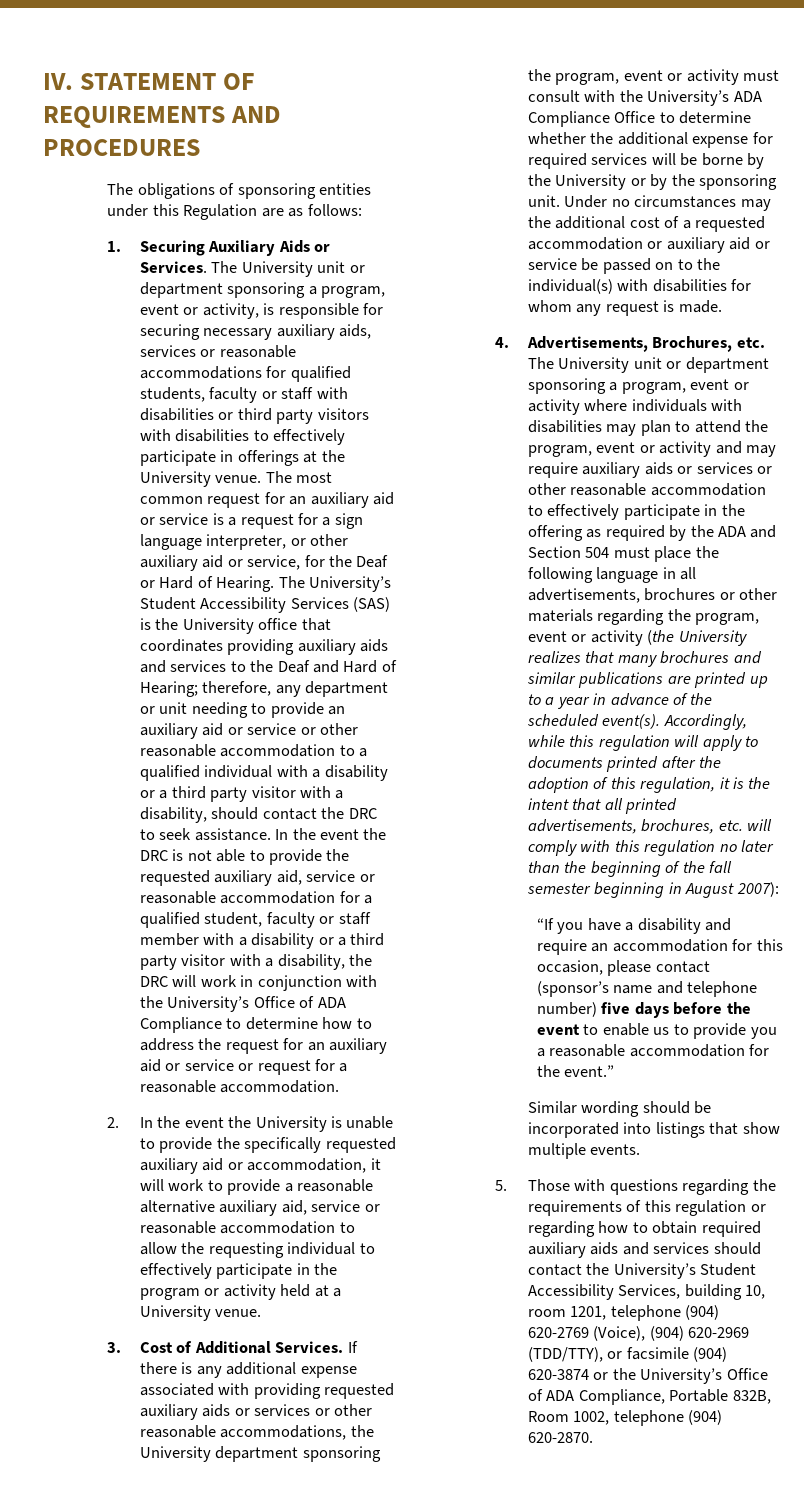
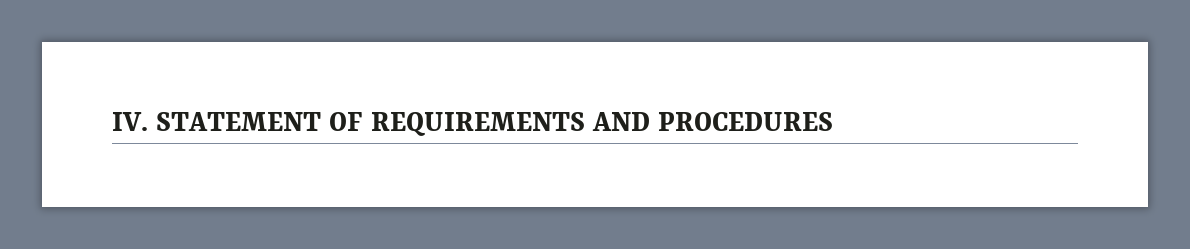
[107,183,372,199] [107,204,362,220] [107,240,331,256] [139,261,365,277] [139,282,386,298] [139,303,384,319] [139,324,372,340] [139,345,296,358] [139,366,351,382] [139,387,348,403] [139,408,369,424] [139,429,346,445] [139,450,345,466] [139,471,333,487] [139,492,395,508] [139,513,363,529] [139,534,349,550] [139,555,389,571] [139,576,392,592] [139,597,391,613] [139,618,331,634] [139,639,389,655] [139,660,397,673] [139,681,389,697] [139,702,346,718] [139,723,359,739] [139,744,368,757] [139,765,388,781] [139,786,344,802] [139,807,377,823] [139,828,387,841] [139,849,350,865] [139,870,375,886] [139,891,373,904] [139,912,371,928] [139,933,385,949] [139,954,373,970] [139,975,378,991] [139,996,346,1012] [139,1017,372,1033] [139,1038,388,1054] [139,1059,348,1075] [139,1080,340,1093] [107,1116,394,1132] [139,1137,396,1153] [139,1158,381,1174] [139,1179,374,1195] [139,1200,380,1216] [139,1221,355,1234] [139,1242,375,1258] [139,1263,338,1279] [139,1284,342,1300] [139,1305,262,1321] [107,1341,358,1354] [139,1362,357,1378] [139,1383,395,1399] [139,1404,373,1420] [139,1425,374,1440] [139,1446,381,1462] [527,69,780,85] [527,90,762,106] [527,111,752,127] [527,132,773,148] [527,153,765,169] [527,174,778,190] [527,195,771,211] [527,216,766,232] [527,237,770,253] [527,258,721,274] [527,279,752,294] [527,300,722,316] [495,336,765,352] [527,357,769,373] [527,378,749,394] [527,399,743,415] [527,420,769,436] [527,441,777,457] [527,462,773,478] [527,483,766,496] [527,504,745,520] [527,525,777,541] [527,546,719,562] [527,567,697,583] [527,588,778,603] [527,609,760,625] [527,630,747,646] [527,651,762,667] [526,672,768,688] [527,693,713,709] [526,714,747,730] [527,735,759,751] [527,756,722,772] [527,777,771,793] [527,798,678,814] [527,819,773,834] [527,840,775,856] [527,861,733,877] [526,882,779,898] [536,918,732,934] [536,939,783,955] [536,960,710,976] [536,981,758,997] [536,1002,751,1018] [536,1023,777,1039] [536,1044,770,1057] [536,1065,615,1077] [527,1101,712,1117] [527,1122,780,1138] [527,1143,641,1159] [495,1179,776,1195] [527,1200,766,1216] [527,1221,761,1237] [527,1242,761,1258] [527,1263,757,1279] [527,1284,766,1300] [527,1305,720,1321] [527,1326,750,1341] [527,1347,728,1362] [527,1368,768,1384] [527,1389,771,1405] [527,1410,723,1426] [527,1432,593,1443] // The obligations of sponsoring entities under this Regulation are as follows: // 1. Securing Auxiliary Aids or Services. The University unit or department sponsoring a program, event or activity, is responsible for securing necessary auxiliary aids, services or reasonable accommodations for qualified students, faculty or staff with disabilities or third party visitors with disabilities to effectively participate in offerings at the University venue. The most common request for an auxiliary aid or service is a request for a sign language interpreter, or other auxiliary aid or service, for the Deaf or Hard of Hearing. The University’s Student Accessibility Services (SAS) is the University office that coordinates providing auxiliary aids and services to the Deaf and Hard of Hearing; therefore, any department or unit needing to provide an auxiliary aid or service or other reasonable accommodation to a qualified individual with a disability or a third party visitor with a disability, should contact the DRC to seek assistance. In the event the DRC is not able to provide the requested auxiliary aid, service or reasonable accommodation for a qualified student, faculty or staff member with a disability or a third party visitor with a disability, the DRC will work in conjunction with the University’s Office of ADA Compliance to determine how to address the request for an auxiliary aid or service or request for a reasonable accommodation. // 2. In the event the University is unable to provide the specifically requested auxiliary aid or accommodation, it will work to provide a reasonable alternative auxiliary aid, service or reasonable accommodation to allow the requesting individual to effectively participate in the program or activity held at a University venue. // 3. Cost of Additional Services. If there is any additional expense associated with providing requested auxiliary aids or services or other reasonable accommodations, the University department sponsoring the program, event or activity must consult with the University’s ADA Compliance Office to determine whether the additional expense for required services will be borne by the University or by the sponsoring unit. Under no circumstances may the additional cost of a requested accommodation or auxiliary aid or service be passed on to the individual(s) with disabilities for whom any request is made. // 4. Advertisements, Brochures, etc. The University unit or department sponsoring a program, event or activity where individuals with disabilities may plan to attend the program, event or activity and may require auxiliary aids or services or other reasonable accommodation to effectively participate in the offering as required by the ADA and Section 504 must place the following language in all advertisements, brochures or other materials regarding the program, event or activity (the University realizes that many brochures and similar publications are printed up to a year in advance of the scheduled event(s). Accordingly, while this regulation will apply to documents printed after the adoption of this regulation, it is the intent that all printed advertisements, brochures, etc. will comply with this regulation no later than the beginning of the fall semester beginning in August 2007): // “If you have a disability and require an accommodation for this occasion, please contact (sponsor’s name and telephone number) five days before the event to enable us to provide you a reasonable accommodation for the event.” // Similar wording should be incorporated into listings that show multiple events. // 5. Those with questions regarding the requirements of this regulation or regarding how to obtain required auxiliary aids and services should contact the University’s Student Accessibility Services, building 10, room 1201, telephone (904) 620-2769 (Voice), (904) 620-2969 (TDD/TTY), or facsimile (904) 620-3874 or the University’s Office of ADA Compliance, Portable 832B, Room 1002, telephone (904) 620-2870. -> (834, 121) none

